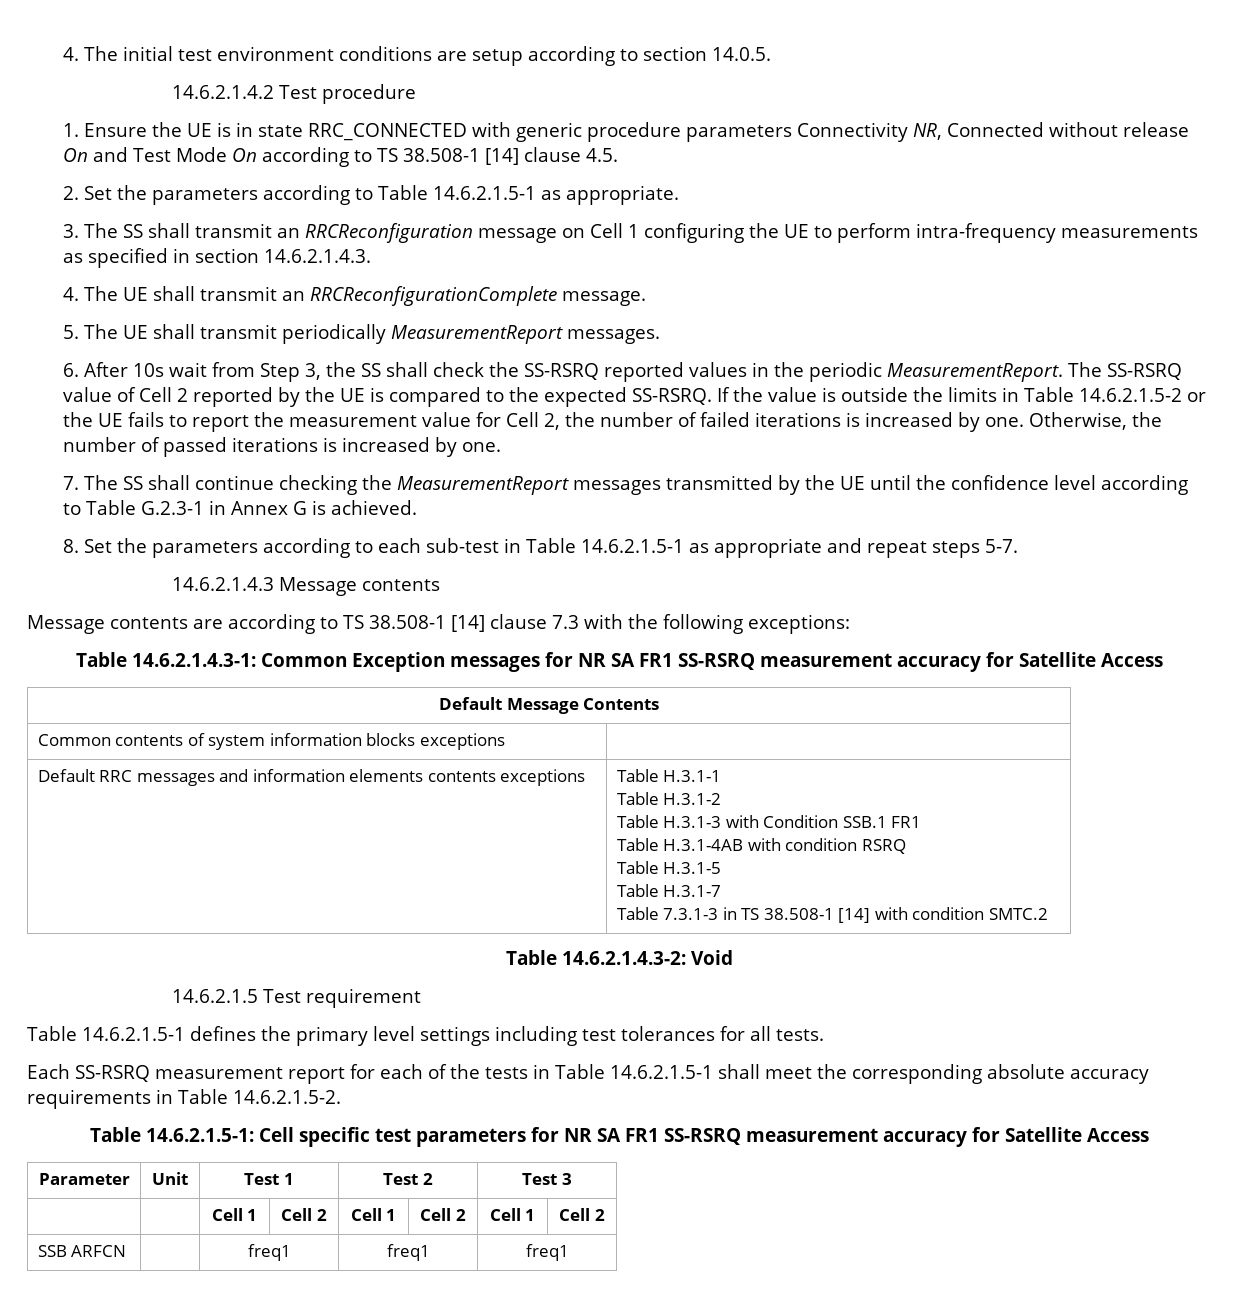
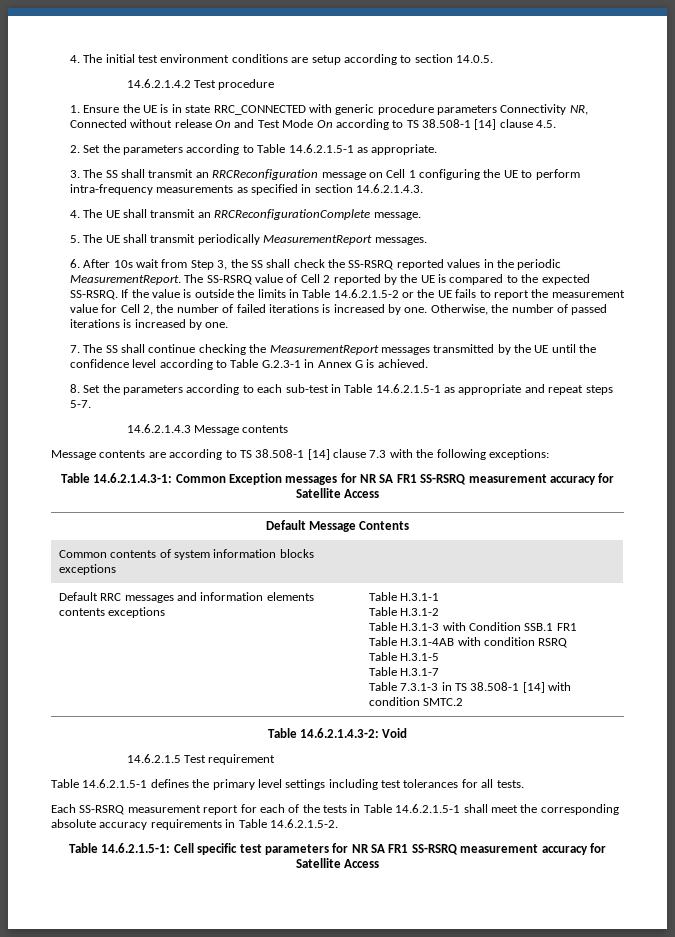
[38,1173,130,1185] [152,1172,188,1185] [244,1173,294,1185] [383,1173,433,1185] [522,1173,572,1185] [211,1208,258,1221] [281,1208,327,1221] [350,1208,397,1221] [420,1208,466,1221] [489,1208,536,1221] [559,1208,605,1221] [37,1245,127,1257] [247,1244,291,1261] [386,1244,430,1261] [525,1244,569,1261] // Parameter | Unit | Test 1 | Test 2 | Test 3 // | | Cell 1 | Cell 2 | Cell 1 | Cell 2 | Cell 1 | Cell 2 // SSB ARFCN | | freq1 | freq1 | freq1 -> (380, 863) none

